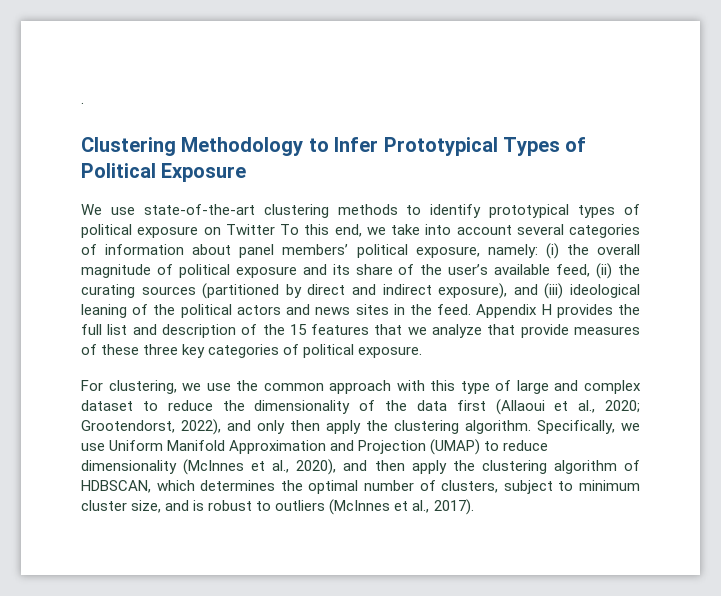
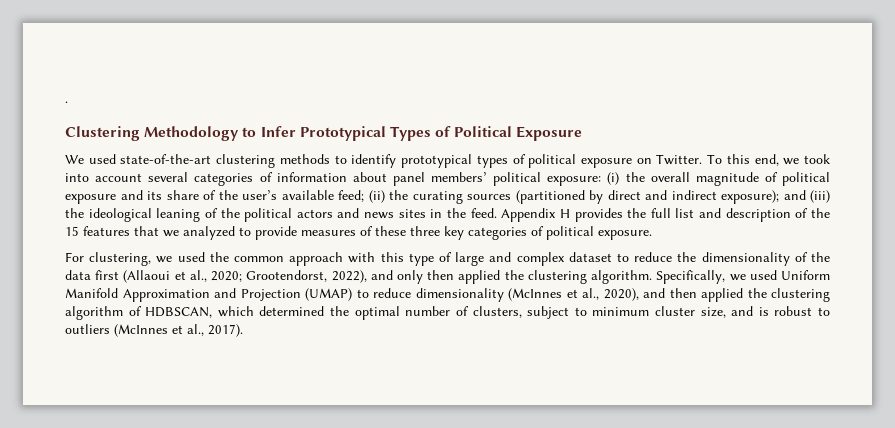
[110,207,135,215] use -> [88,154,116,164] used
[225,224,275,235] Twitter -> [656,154,703,165] Twitter.
[391,224,420,235] take -> [803,154,830,164] took
[415,244,538,258] exposure, namely: -> [547,176,602,186] exposure:
[556,264,591,277] feed, -> [338,190,364,202] feed;
[438,283,508,299] exposure), -> [721,190,779,204] exposure);
(564, 291) none -> [65,208,84,218] the
[432,324,516,338] analyze that -> [183,226,251,240] analyzed to
[206,383,231,391] use -> [177,252,205,262] used
[326,420,361,434] apply -> [458,270,501,284] applied
[81,443,105,451] use -> [749,270,777,280] used
[411,460,447,474] apply -> [701,288,743,302] applied
[200,480,276,491] determines -> [259,306,325,316] determined

